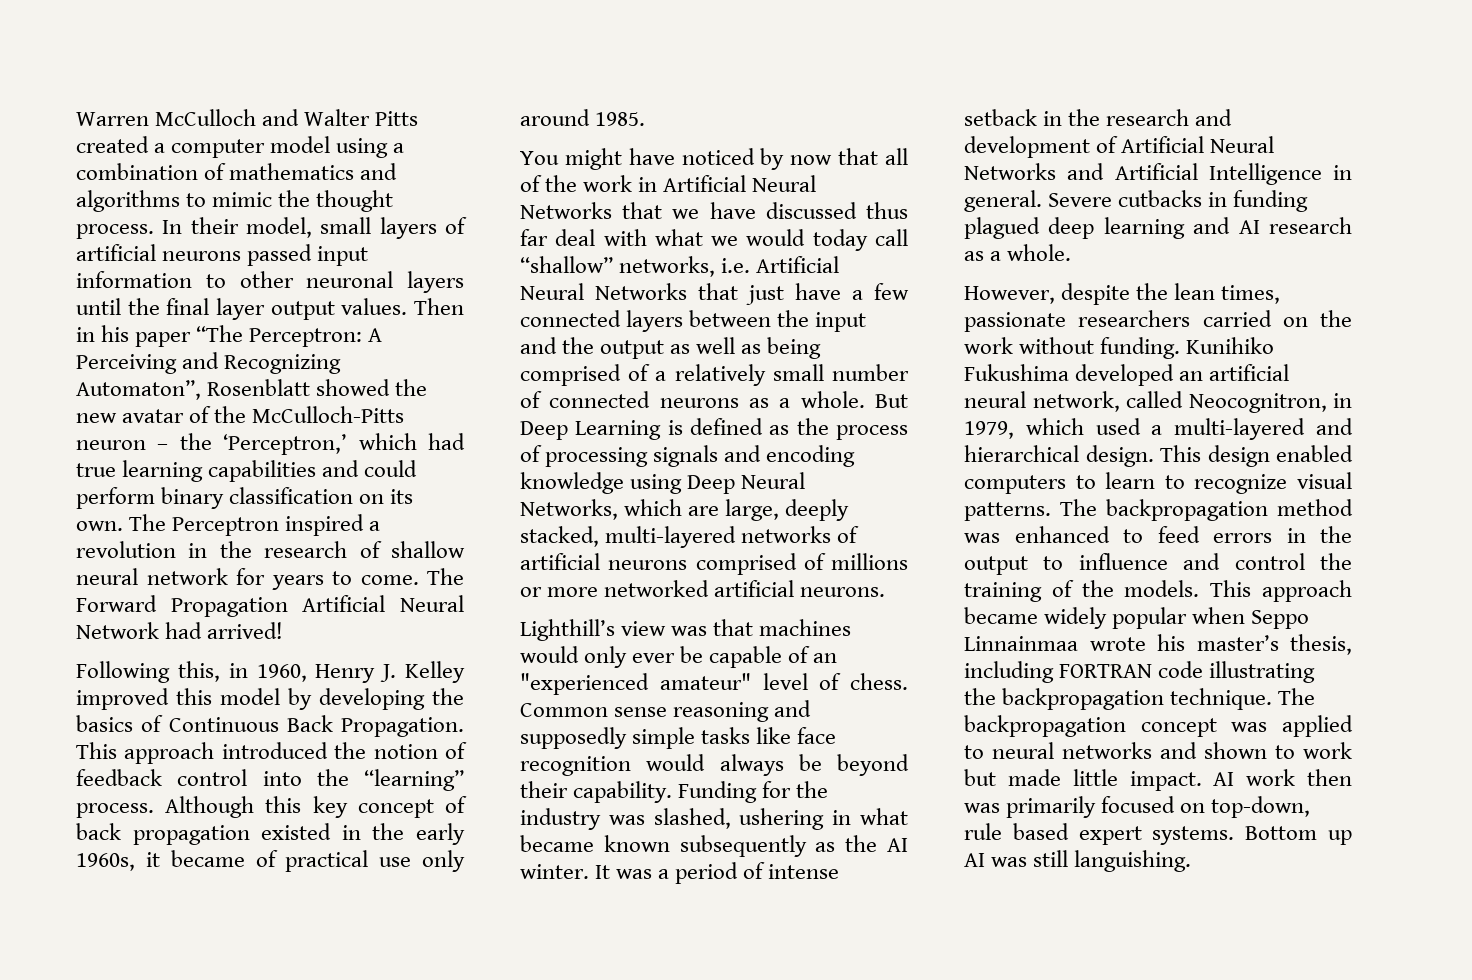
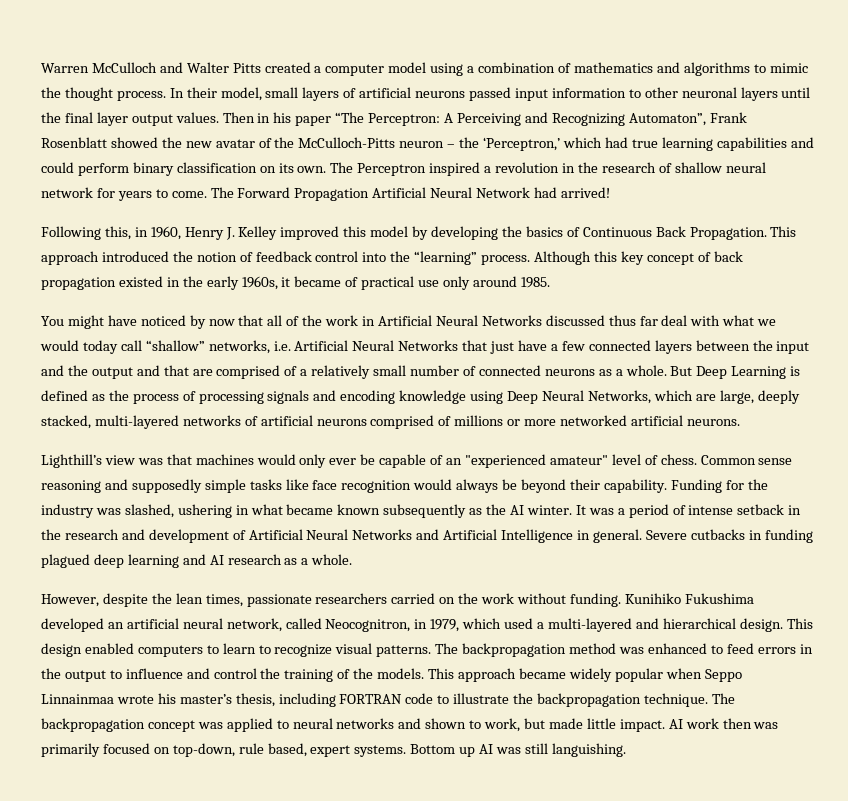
(201, 390) none -> [709,112,747,123] Frank
[622,202,756,219] that we have -> (542, 320) none
[670,337,822,359] as well as being -> [136,365,213,376] and that are
[1209,661,1316,683] illustrating -> [437,693,510,704] to illustrate
[1303,742,1352,759] work -> [484,718,521,732] work,
[1012,823,1069,840] based -> [267,743,307,757] based,

